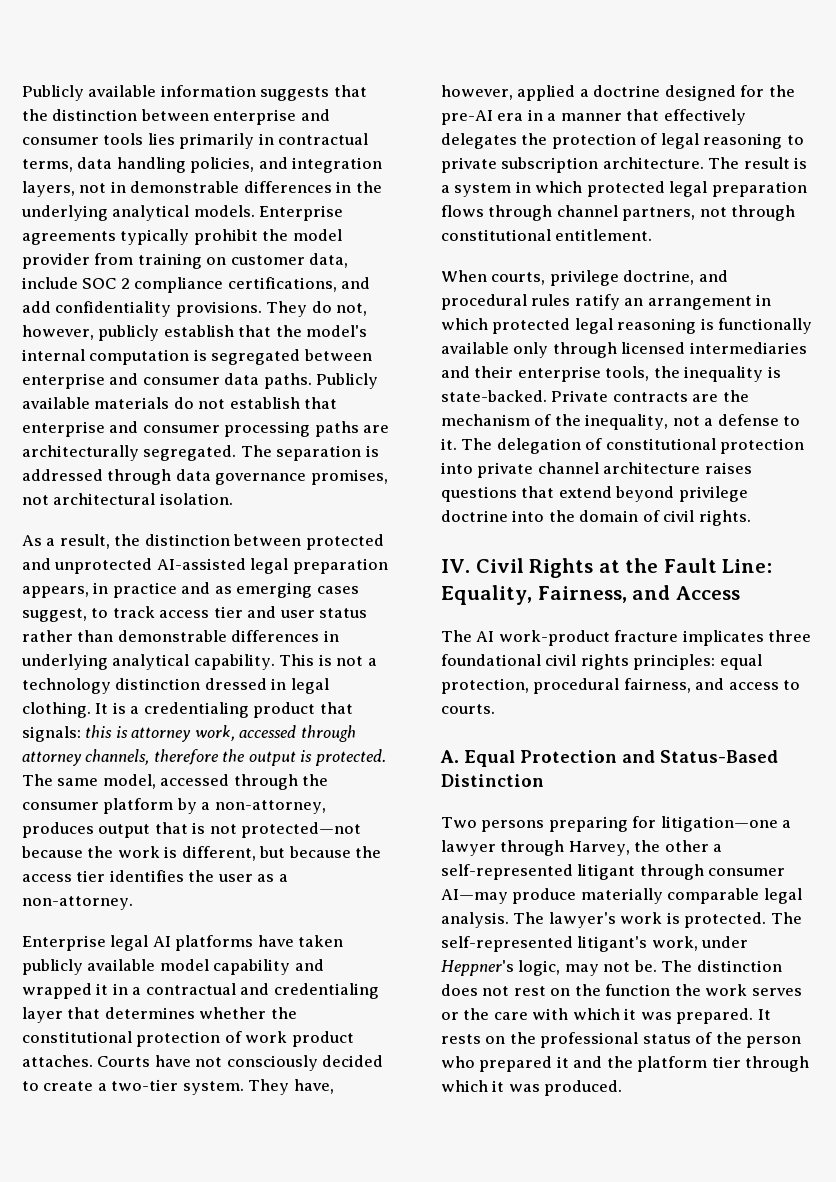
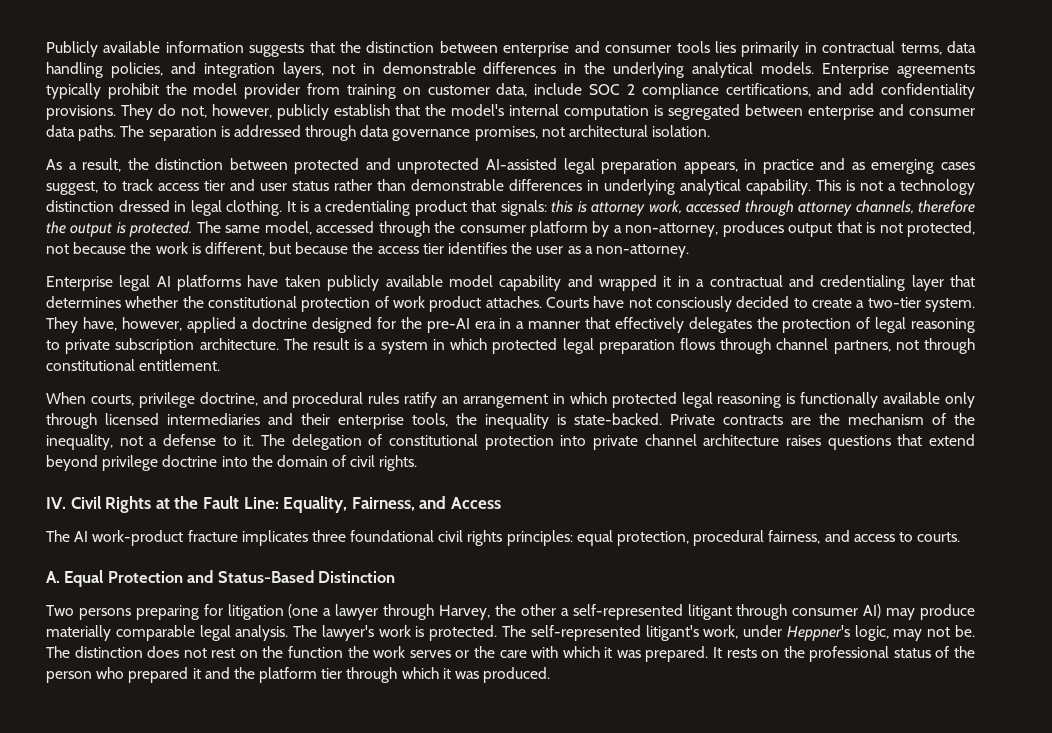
[316,373,379,389] [22,397,338,409] [22,421,390,437] [22,445,237,461] Publicly available materials do not establish that enterprise and consumer processing paths are architecturally segregated. -> (117, 133) none
[241,822,362,838] protected—not -> [907,221,976,237] [46,244,69,254] protected, not
[660,816,778,832] litigation—one -> [227,604,319,620] litigation (one
[441,889,508,904] AI—may -> [863,604,916,620] AI) may

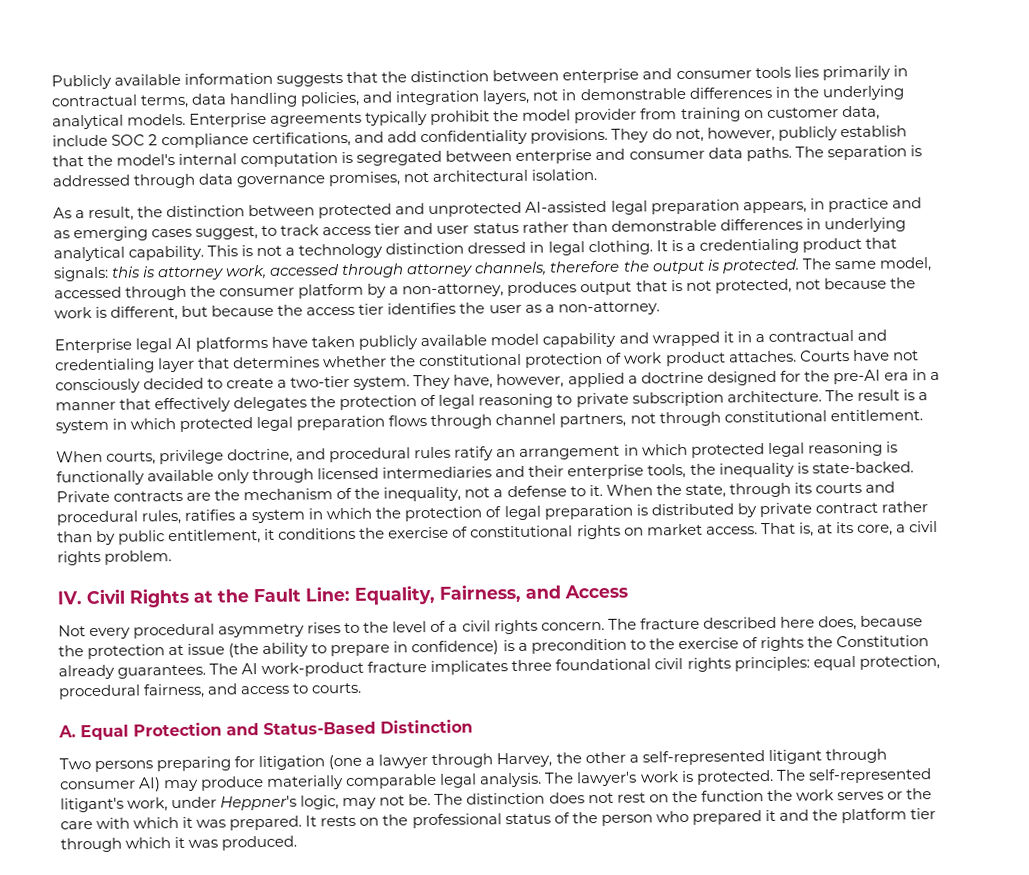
[260,434,975,450] [46,455,418,471] The delegation of constitutional protection into private channel architecture raises questions that extend beyond privilege doctrine into the domain of civil rights. -> [605,481,895,498] [56,501,928,526] [57,520,938,545] [57,550,173,566] When the state, through its courts and procedural rules, ratifies a system in which the protection of legal preparation is distributed by private contract rather than by public entitlement, it conditions the exercise of constitutional rights on market access. That is, at its core, a civil rights problem.
(501, 503) none -> [58,615,923,640] [58,635,929,660] [58,664,207,680] Not every procedural asymmetry rises to the level of a civil rights concern. The fracture described here does, because the protection at issue (the ability to prepare in confidence) is a precondition to the exercise of rights the Constitution already guarantees.

